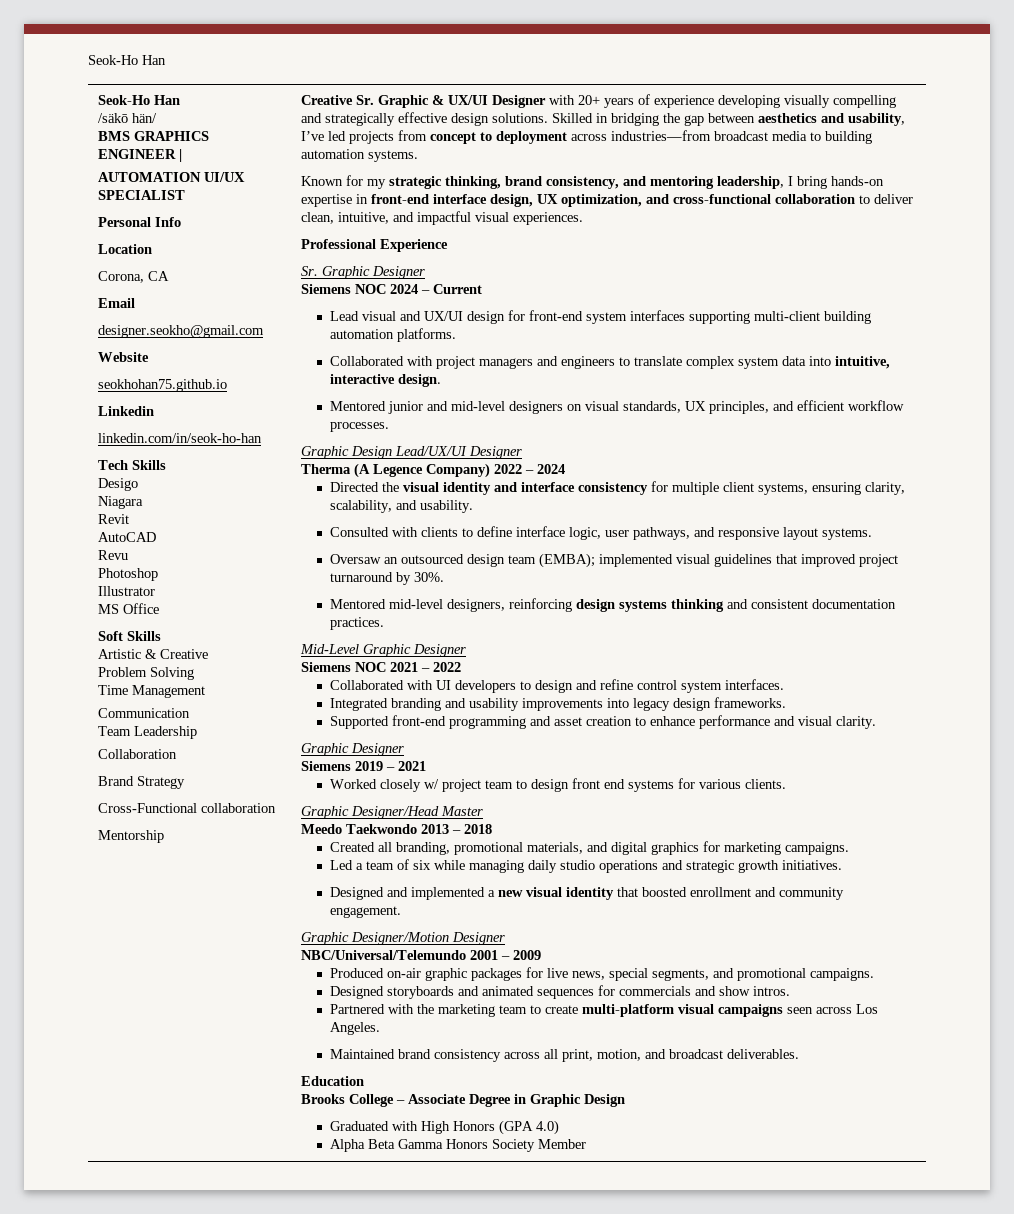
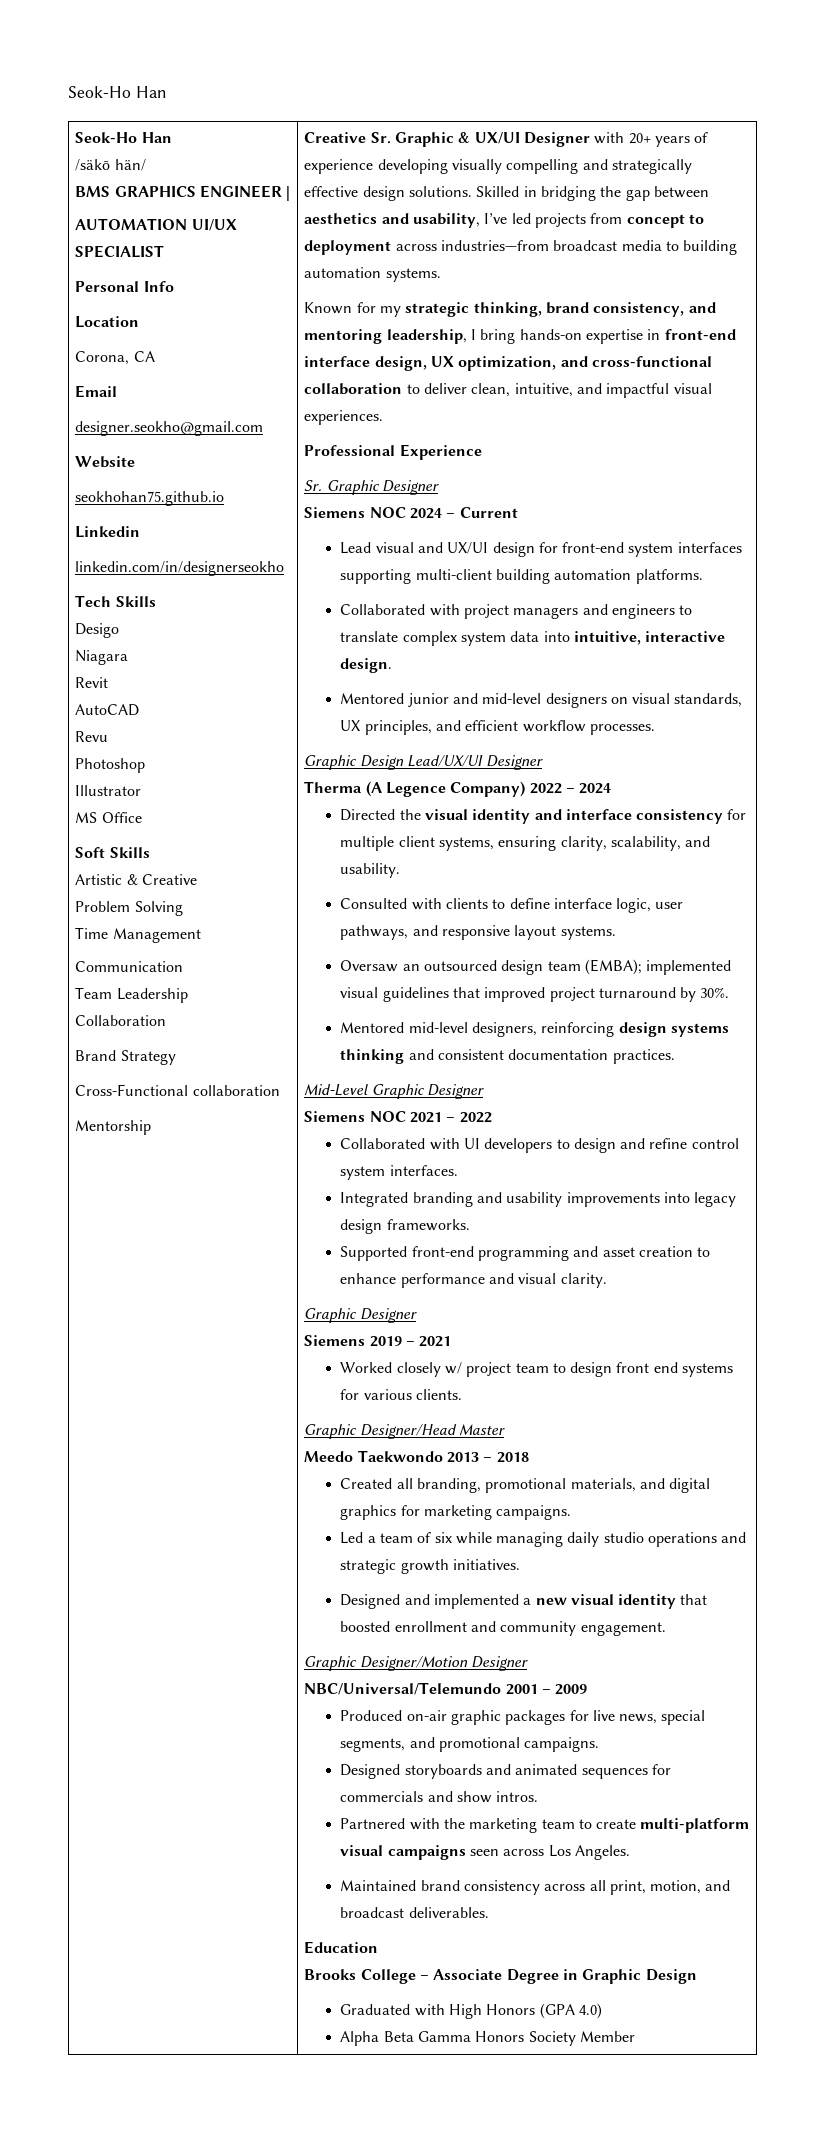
[98,433,263,443] linkedin.com/in/seok-ho-han -> [75,561,285,576] linkedin.com/in/designerseokho

